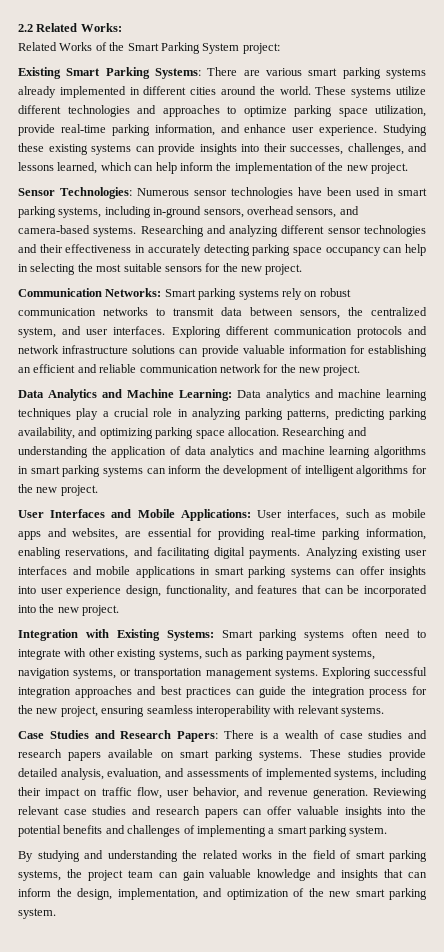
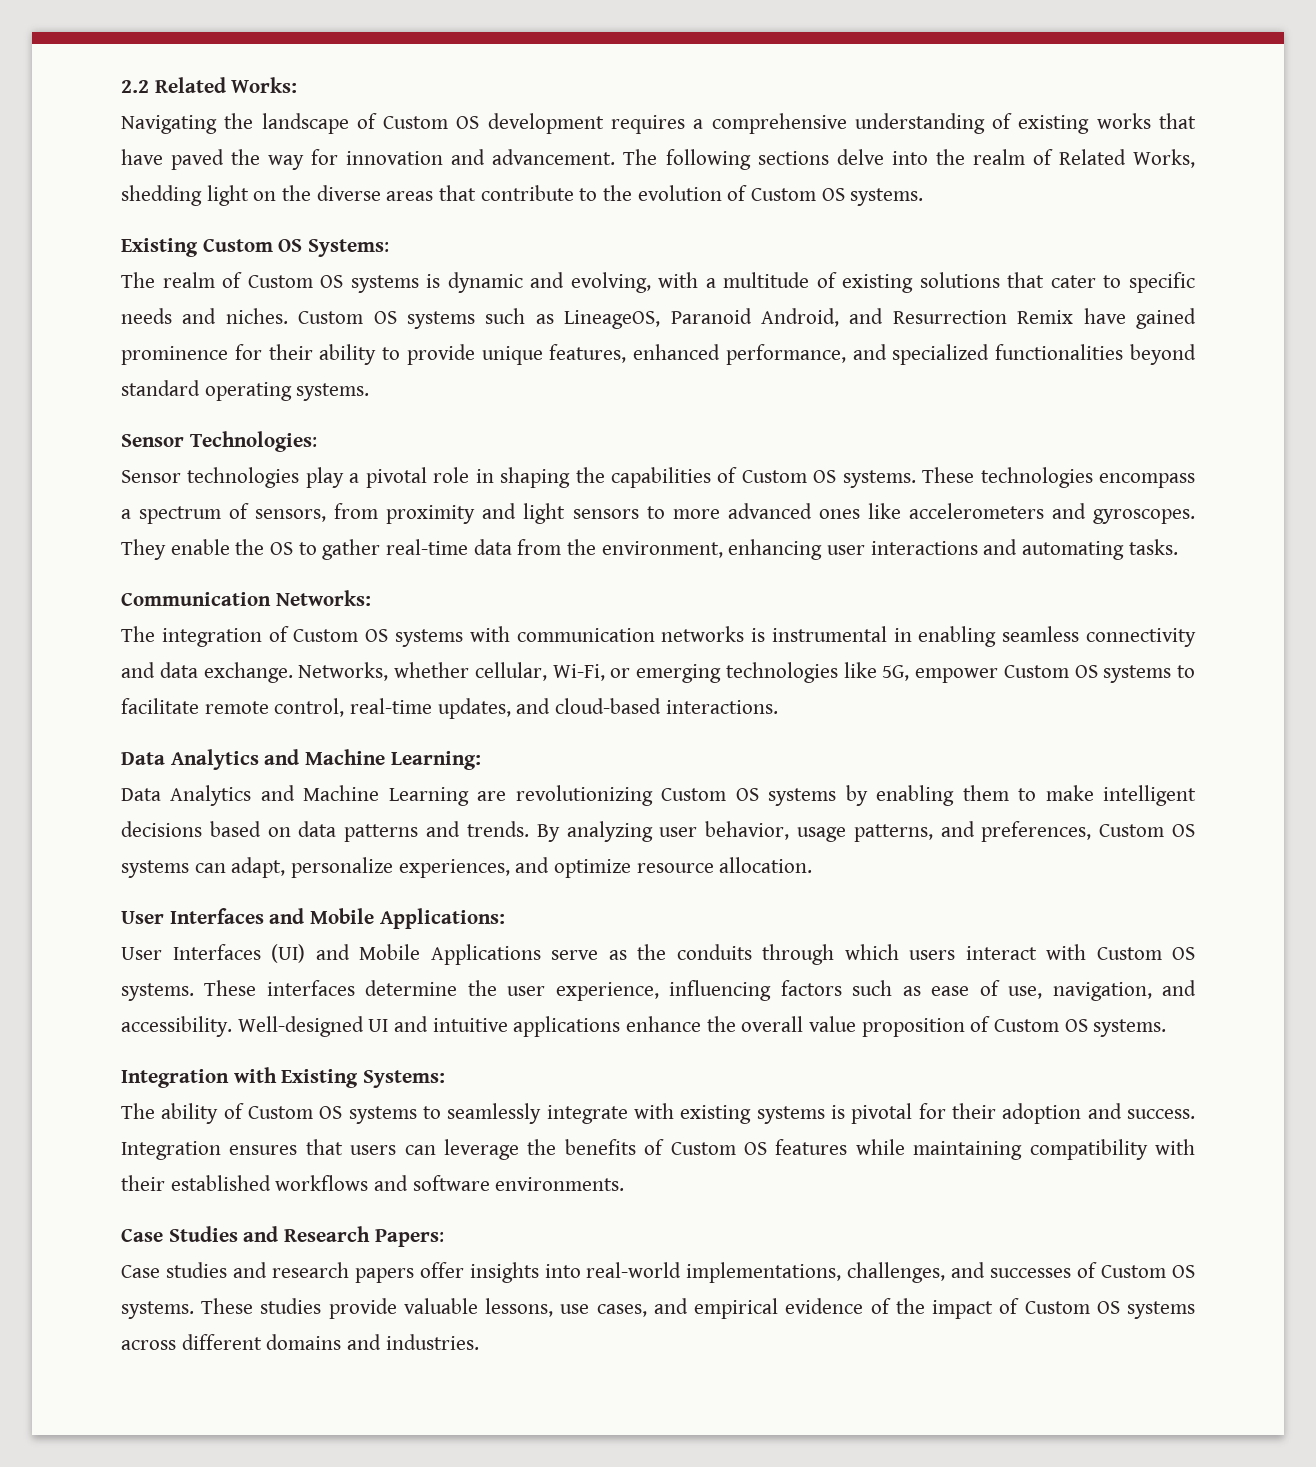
[18,42,280,54] [18,67,426,79] [18,86,427,98] [18,105,426,117] [18,124,427,136] [18,143,427,155] [18,162,409,174] [18,187,427,199] [18,206,359,218] [18,225,426,237] [18,244,426,256] [18,263,303,275] [18,288,351,300] [18,307,427,319] [18,326,427,338] [18,345,427,357] [18,364,361,376] Related Works of the Smart Parking System project: // Existing Smart Parking Systems: There are various smart parking systems already implemented in different cities around the world. These systems utilize different technologies and approaches to optimize parking space utilization, provide real-time parking information, and enhance user experience. Studying these existing systems can provide insights into their successes, challenges, and lessons learned, which can help inform the implementation of the new project. // Sensor Technologies: Numerous sensor technologies have been used in smart parking systems, including in-ground sensors, overhead sensors, and camera-based systems. Researching and analyzing different sensor technologies and their effectiveness in accurately detecting parking space occupancy can help in selecting the most suitable sensors for the new project. // Communication Networks: Smart parking systems rely on robust communication networks to transmit data between sensors, the centralized system, and user interfaces. Exploring different communication protocols and network infrastructure solutions can provide valuable information for establishing an efficient and reliable communication network for the new project. -> [121,113,1197,134] [121,149,1195,170] [121,185,924,206] [121,238,390,257] [121,272,1195,293] [121,308,1196,329] [121,344,1196,365] [121,380,370,401] [121,431,317,452] [121,467,1195,488] [121,503,1195,524] [121,539,1178,560] [121,590,371,606] [121,626,1196,647] [121,662,1195,683] [121,698,778,719] Navigating the landscape of Custom OS development requires a comprehensive understanding of existing works that have paved the way for innovation and advancement. The following sections delve into the realm of Related Works, shedding light on the diverse areas that contribute to the evolution of Custom OS systems. // Existing Custom OS Systems: // The realm of Custom OS systems is dynamic and evolving, with a multitude of existing solutions that cater to specific needs and niches. Custom OS systems such as LineageOS, Paranoid Android, and Resurrection Remix have gained prominence for their ability to provide unique features, enhanced performance, and specialized functionalities beyond standard operating systems. // Sensor Technologies: // Sensor technologies play a pivotal role in shaping the capabilities of Custom OS systems. These technologies encompass a spectrum of sensors, from proximity and light sensors to more advanced ones like accelerometers and gyroscopes. They enable the OS to gather real-time data from the environment, enhancing user interactions and automating tasks. // Communication Networks: // The integration of Custom OS systems with communication networks is instrumental in enabling seamless connectivity and data exchange. Networks, whether cellular, Wi-Fi, or emerging technologies like 5G, empower Custom OS systems to facilitate remote control, real-time updates, and cloud-based interactions.
[237,389,427,401] [18,408,428,420] [18,427,367,439] [18,446,427,458] [18,465,427,477] [18,484,98,496] Data analytics and machine learning techniques play a crucial role in analyzing parking patterns, predicting parking availability, and optimizing parking space allocation. Researching and understanding the application of data analytics and machine learning algorithms in smart parking systems can inform the development of intelligent algorithms for the new project. -> [121,785,1197,806] [121,821,1195,842] [121,857,813,878] // Data Analytics and Machine Learning are revolutionizing Custom OS systems by enabling them to make intelligent decisions based on data patterns and trends. By analyzing user behavior, usage patterns, and preferences, Custom OS systems can adapt, personalize experiences, and optimize resource allocation.
[257,509,427,521] [18,528,426,540] [18,547,427,559] [18,566,426,578] [18,585,427,597] [18,604,120,616] [18,629,427,641] [18,648,376,660] [18,667,428,679] [18,686,427,698] [18,705,384,717] User interfaces, such as mobile apps and websites, are essential for providing real-time parking information, enabling reservations, and facilitating digital payments. Analyzing existing user interfaces and mobile applications in smart parking systems can offer insights into user experience design, functionality, and features that can be incorporated into the new project. // Integration with Existing Systems: Smart parking systems often need to integrate with other existing systems, such as parking payment systems, navigation systems, or transportation management systems. Exploring successful integration approaches and best practices can guide the integration process for the new project, ensuring seamless interoperability with relevant systems. -> [121,944,1195,965] [121,980,1197,1001] [121,1016,1167,1037] [121,1067,446,1088] [121,1103,1196,1124] [121,1139,1195,1160] [121,1175,625,1191] // User Interfaces (UI) and Mobile Applications serve as the conduits through which users interact with Custom OS systems. These interfaces determine the user experience, influencing factors such as ease of use, navigation, and accessibility. Well-designed UI and intuitive applications enhance the overall value proposition of Custom OS systems. // Integration with Existing Systems: // The ability of Custom OS systems to seamlessly integrate with existing systems is pivotal for their adoption and success. Integration ensures that users can leverage the benefits of Custom OS features while maintaining compatibility with their established workflows and software environments.
[223,730,427,739] [18,749,427,761] [18,768,427,780] [18,787,427,799] [18,806,426,818] [18,825,388,837] [18,850,427,862] [18,869,428,881] [18,888,427,900] [18,908,56,919] There is a wealth of case studies and research papers available on smart parking systems. These studies provide detailed analysis, evaluation, and assessments of implemented systems, including their impact on traffic flow, user behavior, and revenue generation. Reviewing relevant case studies and research papers can offer valuable insights into the potential benefits and challenges of implementing a smart parking system. // By studying and understanding the related works in the field of smart parking systems, the project team can gain valuable knowledge and insights that can inform the design, implementation, and optimization of the new smart parking system. -> [121,1262,1195,1283] [121,1298,1196,1319] [121,1334,479,1350] // Case studies and research papers offer insights into real-world implementations, challenges, and successes of Custom OS systems. These studies provide valuable lessons, use cases, and empirical evidence of the impact of Custom OS systems across different domains and industries.

